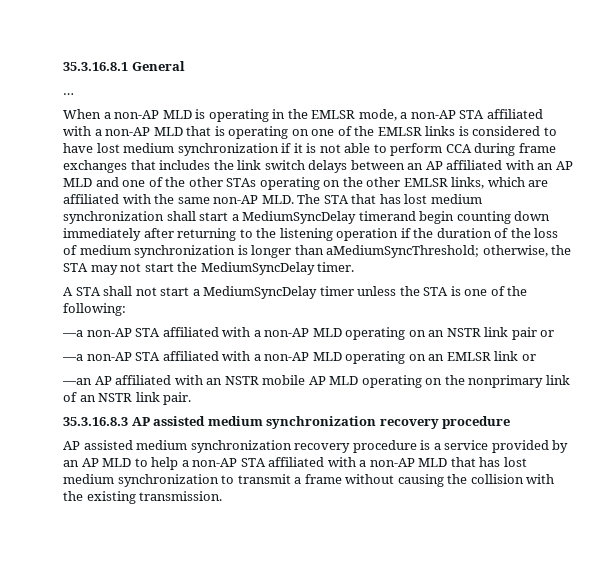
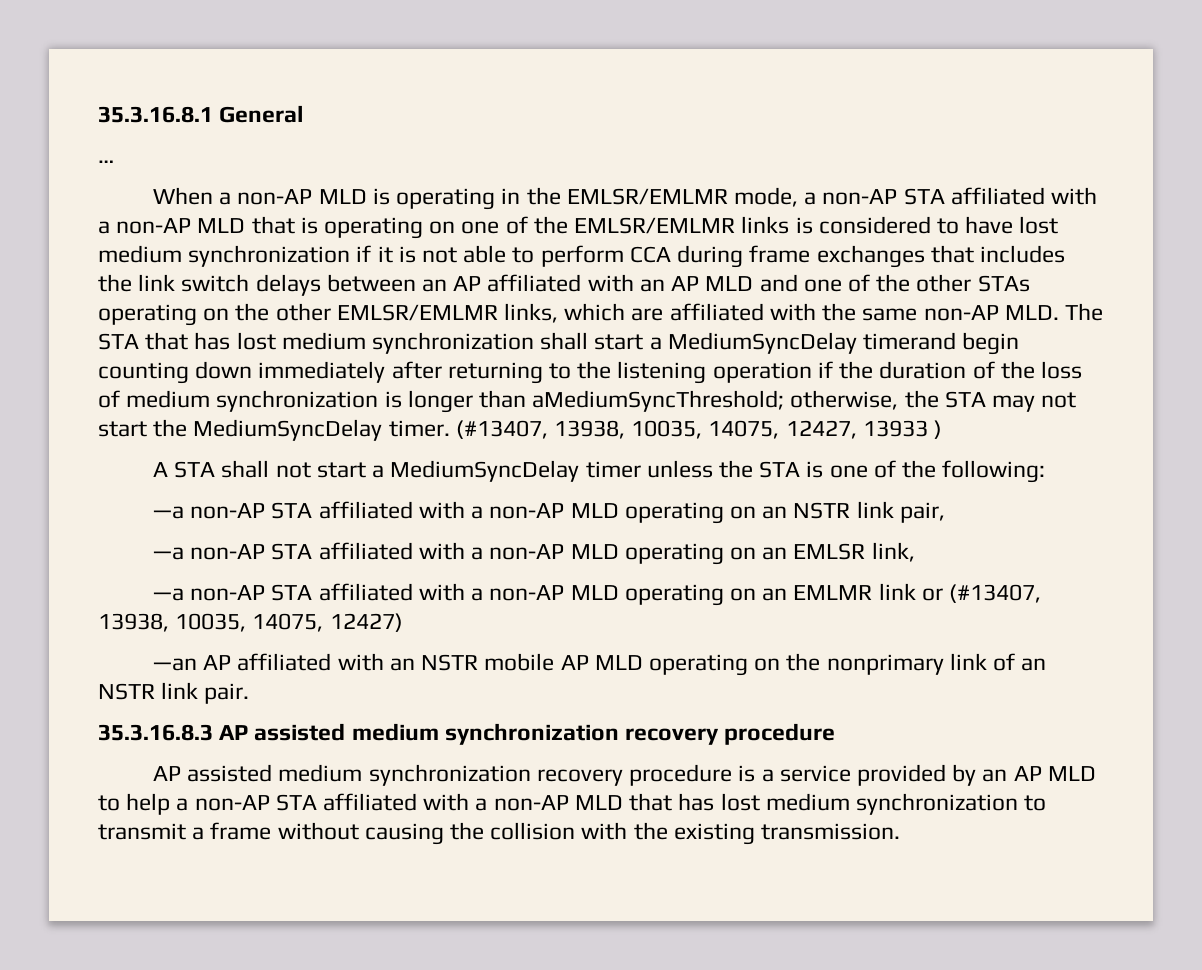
[311,110,356,119] EMLSR -> [566,188,728,205] EMLSR/EMLMR
[377,127,422,136] EMLSR -> [574,217,736,234] EMLSR/EMLMR
[403,178,448,187] EMLSR -> [336,304,498,321] EMLSR/EMLMR
(355, 267) none -> [455,420,943,439] (#13407, 13938, 10035, 14075, 12427, 13933 )
[511,327,555,340] pair or -> [899,502,945,523] pair,
[494,351,536,361] link or -> [871,542,915,562] [153,583,1041,606] [98,613,403,632] link, // —a non-AP STA affiliated with a non-AP MLD operating on an EMLMR link or (#13407, 13938, 10035, 14075, 12427)

